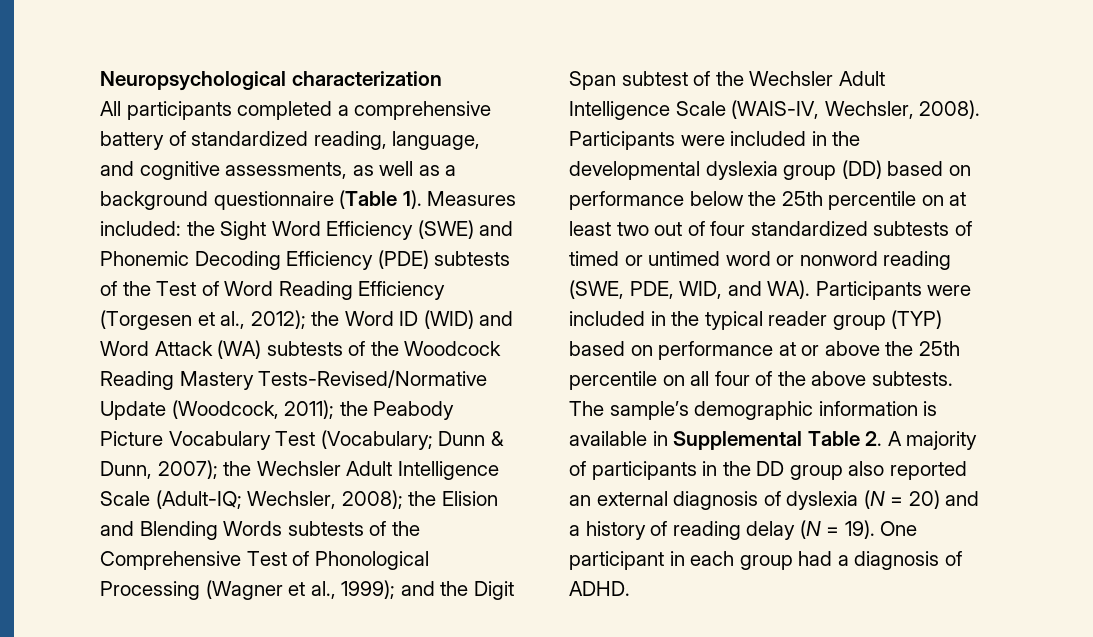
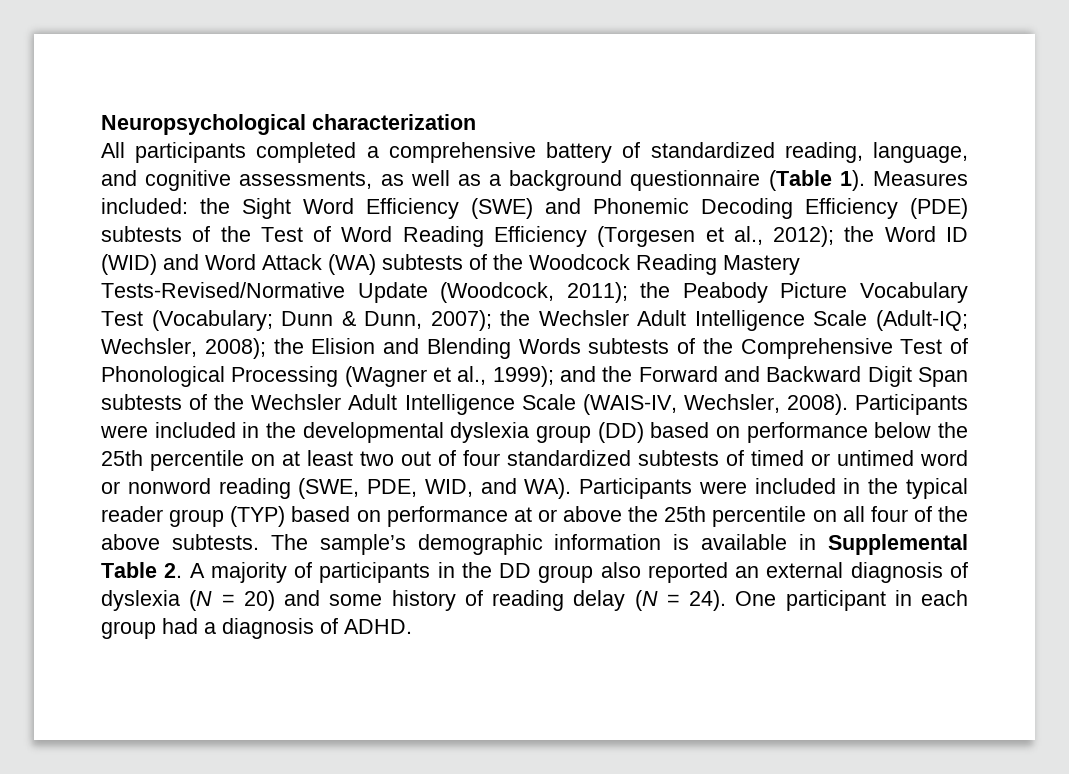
(469, 588) none -> [638,366,862,382] Forward and Backward
[621,71,688,86] subtest -> [101,394,182,410] subtests
[569,525,580,536] a -> [329,594,383,606] some
[844,520,875,539] 19). -> [689,590,726,611] 24).

